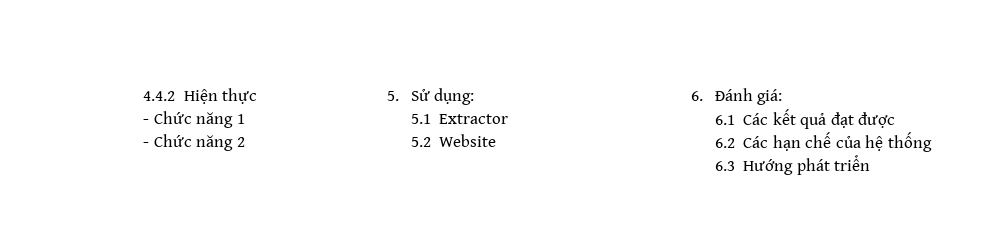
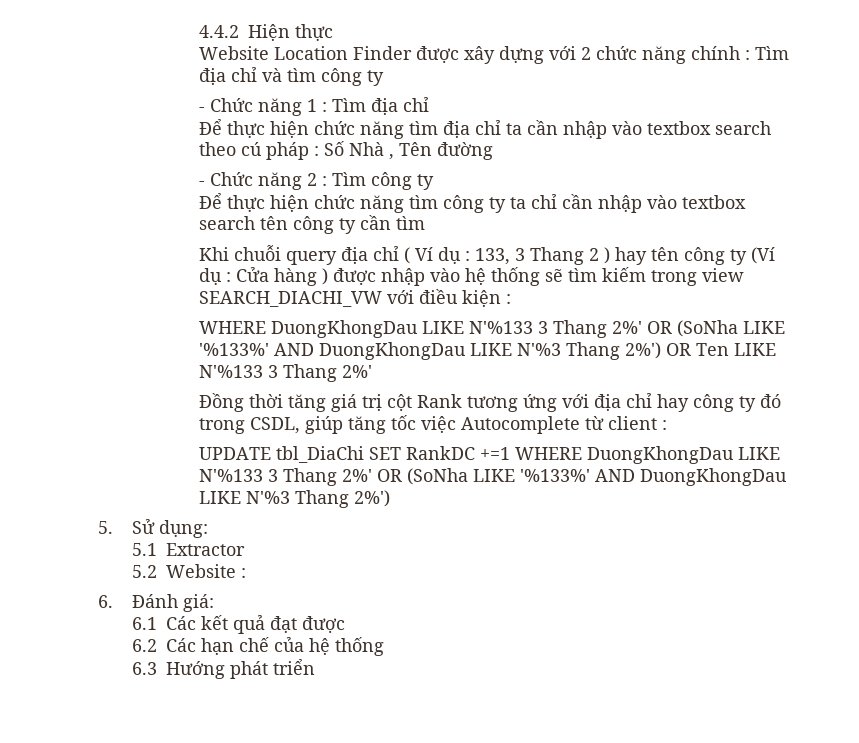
[143,111,245,128] [143,134,245,151] - Chức năng 1 // - Chức năng 2 -> [198,46,789,64] [198,67,384,86] [198,97,429,116] [198,119,771,139] [198,141,493,160] [198,172,434,190] [198,193,746,213] [198,215,425,234] [198,245,775,265] [198,267,744,286] [198,289,511,307] [198,320,785,338] [198,342,776,360] [198,364,372,382] [198,393,781,412] [198,415,667,434] [198,446,780,464] [198,468,787,486] [198,490,390,508] Website Location Finder được xây dựng với 2 chức năng chính : Tìm địa chỉ và tìm công ty // - Chức năng 1 : Tìm địa chỉ // Để thực hiện chức năng tìm địa chỉ ta cần nhập vào textbox search theo cú pháp : Số Nhà , Tên đường // - Chức năng 2 : Tìm công ty // Để thực hiện chức năng tìm công ty ta chỉ cần nhập vào textbox search tên công ty cần tìm // Khi chuỗi query địa chỉ ( Ví dụ : 133, 3 Thang 2 ) hay tên công ty (Ví dụ : Cửa hàng ) được nhập vào hệ thống sẽ tìm kiếm trong view SEARCH_DIACHI_VW với điều kiện : // WHERE DuongKhongDau LIKE N'%133 3 Thang 2%' OR (SoNha LIKE '%133%' AND DuongKhongDau LIKE N'%3 Thang 2%') OR Ten LIKE N'%133 3 Thang 2%' // Đồng thời tăng giá trị cột Rank tương ứng với địa chỉ hay công ty đó trong CSDL, giúp tăng tốc việc Autocomplete từ client : // UPDATE tbl_DiaChi SET RankDC +=1 WHERE DuongKhongDau LIKE N'%133 3 Thang 2%' OR (SoNha LIKE '%133%' AND DuongKhongDau LIKE N'%3 Thang 2%')
(497, 140) none -> [240,568,246,578] :

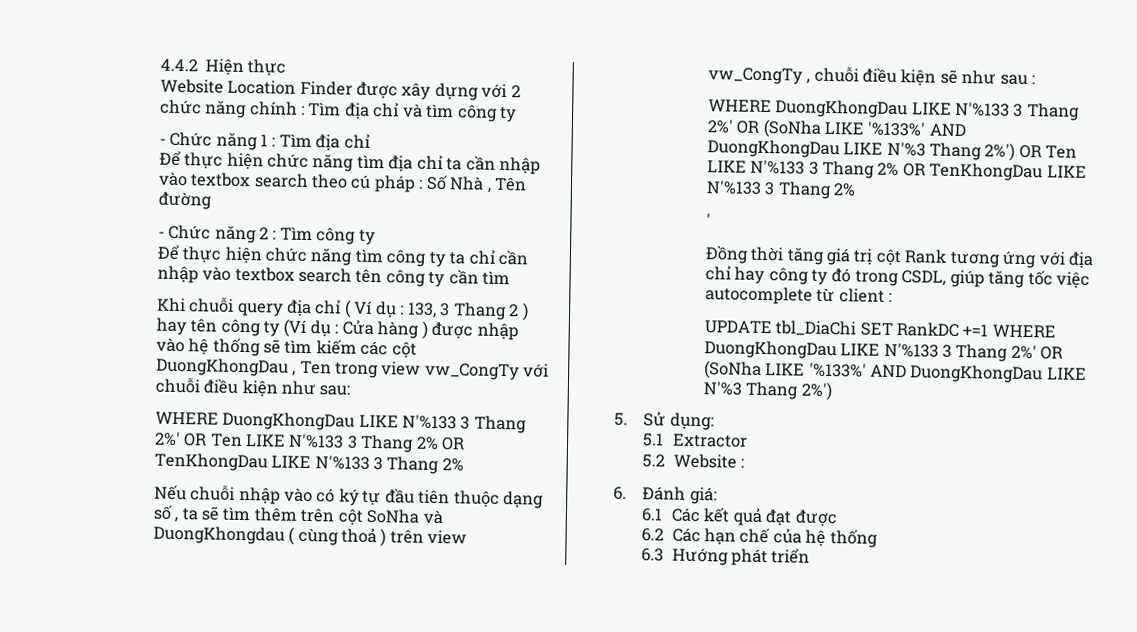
[650,268,744,286] [198,289,501,307] trong view SEARCH_DIACHI_VW với điều kiện -> [360,340,417,358] [155,357,550,381] [154,377,351,397] [154,411,527,434] [153,431,466,453] [153,452,464,475] [153,484,545,509] [152,504,444,525] [152,525,468,547] [707,66,1028,86] các cột DuongKhongDau , Ten trong view vw_CongTy với chuỗi điều kiện như sau: // WHERE DuongKhongDau LIKE N'%133 3 Thang 2%' OR Ten LIKE N'%133 3 Thang 2% OR TenKhongDau LIKE N'%133 3 Thang 2% // Nếu chuỗi nhập vào có ký tự đầu tiên thuộc dạng số , ta sẽ tìm thêm trên cột SoNha và DuongKhongdau ( cùng thoả ) trên view vw_CongTy , chuỗi điều kiện sẽ như sau
[341,365,372,378] 2%' -> [877,162,1087,182] [705,180,856,200] [705,213,711,227] 2% OR TenKhongDau LIKE N'%133 3 Thang 2% // '
[460,416,580,434] Autocomplete -> [704,286,813,305] autocomplete

